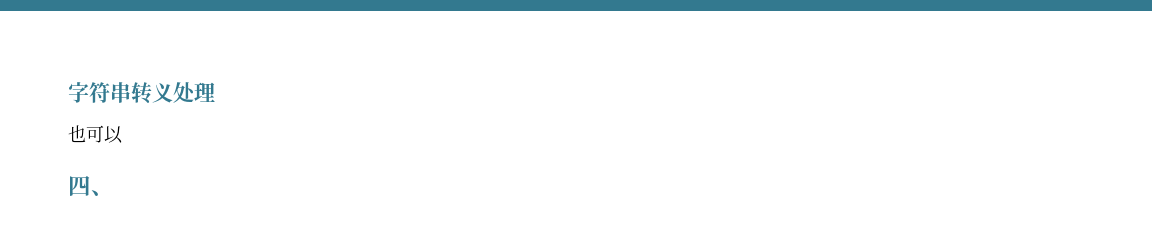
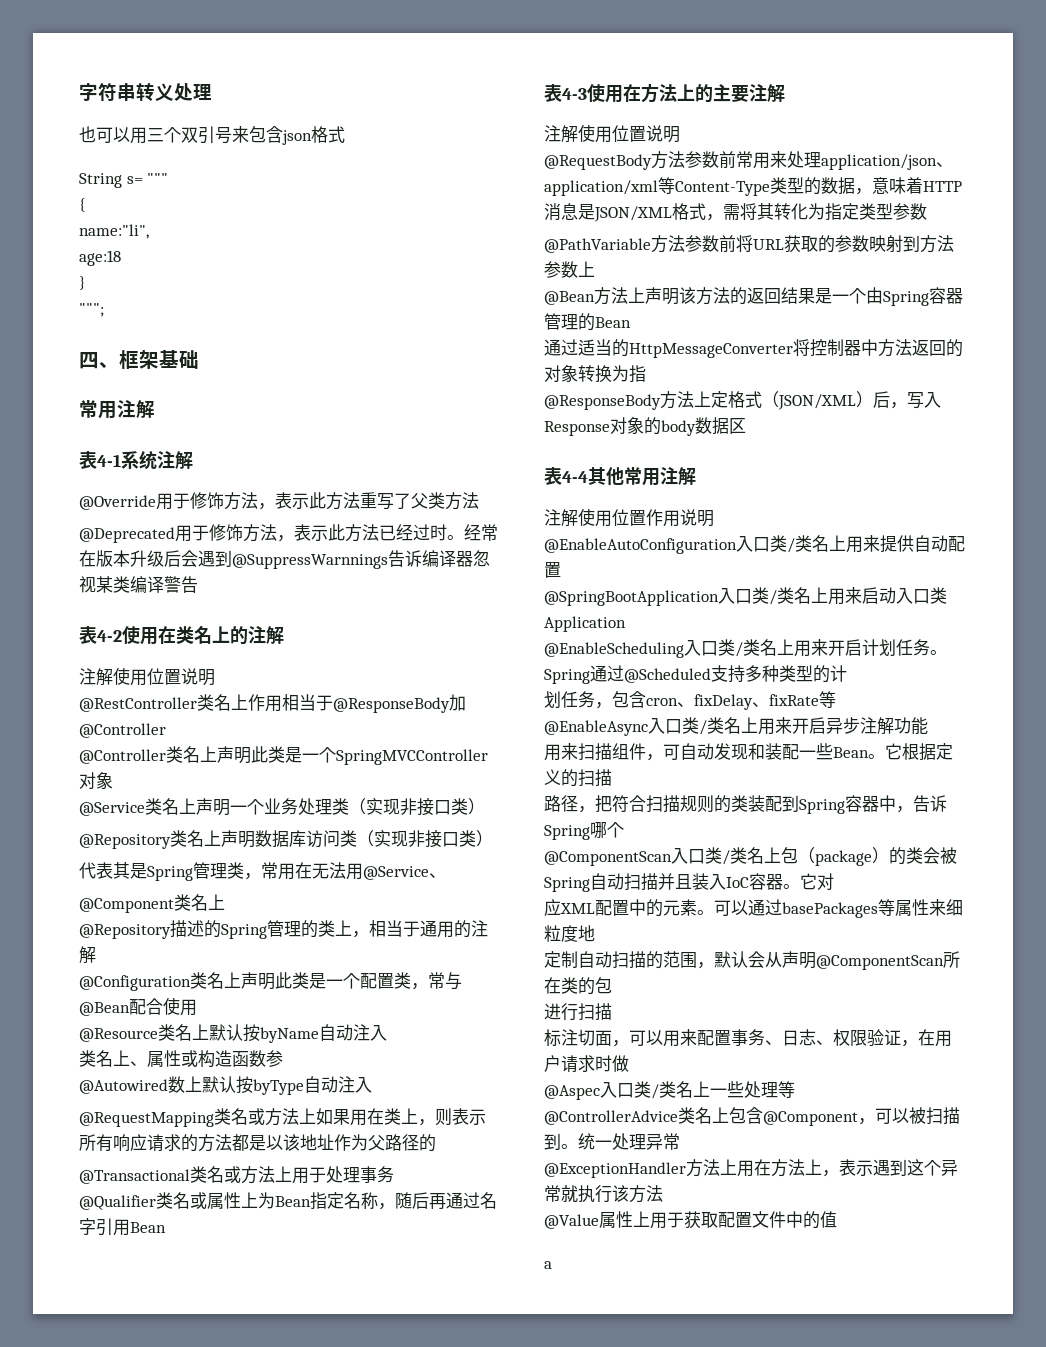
[68,175,114,196] // 四、 -> [130,126,345,145] [79,173,169,188] [79,198,86,212] [79,224,149,239] [79,250,121,266] [79,276,86,290] [79,303,104,317] [79,349,199,369] [79,400,155,419] [79,450,193,470] [79,492,479,510] [79,524,498,543] [79,550,490,569] [79,576,198,593] [79,626,284,645] [79,667,215,686] [79,694,466,713] [79,723,166,738] [79,746,488,765] [79,772,113,789] [79,798,485,816] [79,830,493,849] [79,862,446,881] [79,894,225,913] [79,920,488,939] [79,946,96,964] [79,972,462,991] [79,997,197,1016] [79,1024,387,1043] [79,1050,283,1068] [79,1076,372,1095] [79,1108,486,1127] [79,1134,436,1152] [79,1166,394,1184] [79,1192,497,1210] [79,1218,166,1236] [544,83,785,103] [544,124,680,143] [544,151,953,170] [544,177,962,196] [544,203,927,222] [544,235,954,253] [544,261,595,278] [544,287,963,306] [544,313,631,331] [544,339,963,358] [544,365,646,383] [544,391,941,410] [544,417,746,436] [544,467,696,486] [544,508,714,527] [544,535,965,554] [544,562,561,578] [544,587,947,606] [544,616,626,632] [544,639,947,658] [544,665,847,684] [544,691,836,710] [544,717,928,736] [544,743,953,761] [544,769,612,787] [544,795,947,814] [544,821,624,840] [544,847,957,866] [544,873,834,892] [544,899,963,918] [544,925,595,942] [544,951,960,970] [544,977,612,995] [544,1003,612,1021] [544,1029,952,1047] [544,1055,629,1073] [544,1081,795,1100] [544,1107,960,1126] [544,1133,680,1150] [544,1159,958,1178] [544,1185,663,1203] [544,1211,837,1229] [544,1261,552,1269] 用三个双引号来包含json格式 // String s= """ // { // name:"li", // age:18 // } // """; // 四、框架基础 // 常用注解 // 表4-1系统注解 // @Override用于修饰方法，表示此方法重写了父类方法 // @Deprecated用于修饰方法，表示此方法已经过时。经常在版本升级后会遇到@SuppressWarnnings告诉编译器忽视某类编译警告 // 表4-2使用在类名上的注解 // 注解使用位置说明 // @RestController类名上作用相当于@ResponseBody加@Controller // @Controller类名上声明此类是一个SpringMVCController对象 // @Service类名上声明一个业务处理类（实现非接口类） // @Repository类名上声明数据库访问类（实现非接口类） // 代表其是Spring管理类，常用在无法用@Service、 // @Component类名上 // @Repository描述的Spring管理的类上，相当于通用的注解 // @Configuration类名上声明此类是一个配置类，常与@Bean配合使用 // @Resource类名上默认按byName自动注入 // 类名上、属性或构造函数参 // @Autowired数上默认按byType自动注入 // @RequestMapping类名或方法上如果用在类上，则表示所有响应请求的方法都是以该地址作为父路径的 // @Transactional类名或方法上用于处理事务 // @Qualifier类名或属性上为Bean指定名称，随后再通过名字引用Bean // 表4-3使用在方法上的主要注解 // 注解使用位置说明 // @RequestBody方法参数前常用来处理application/json、application/xml等Content-Type类型的数据，意味着HTTP消息是JSON/XML格式，需将其转化为指定类型参数 // @PathVariable方法参数前将URL获取的参数映射到方法参数上 // @Bean方法上声明该方法的返回结果是一个由Spring容器管理的Bean // 通过适当的HttpMessageConverter将控制器中方法返回的对象转换为指 // @ResponseBody方法上定格式（JSON/XML）后，写入Response对象的body数据区 // 表4-4其他常用注解 // 注解使用位置作用说明 // @EnableAutoConfiguration入口类/类名上用来提供自动配置 // @SpringBootApplication入口类/类名上用来启动入口类Application // @EnableScheduling入口类/类名上用来开启计划任务。Spring通过@Scheduled支持多种类型的计 // 划任务，包含cron、fixDelay、fixRate等 // @EnableAsync入口类/类名上用来开启异步注解功能 // 用来扫描组件，可自动发现和装配一些Bean。它根据定义的扫描 // 路径，把符合扫描规则的类装配到Spring容器中，告诉Spring哪个 // @ComponentScan入口类/类名上包（package）的类会被Spring自动扫描并且装入IoC容器。它对 // 应XML配置中的元素。可以通过basePackages等属性来细粒度地 // 定制自动扫描的范围，默认会从声明@ComponentScan所在类的包 // 进行扫描 // 标注切面，可以用来配置事务、日志、权限验证，在用户请求时做 // @Aspec入口类/类名上一些处理等 // @ControllerAdvice类名上包含@Component，可以被扫描到。统一处理异常 // @ExceptionHandler方法上用在方法上，表示遇到这个异常就执行该方法 // @Value属性上用于获取配置文件中的值 // a

